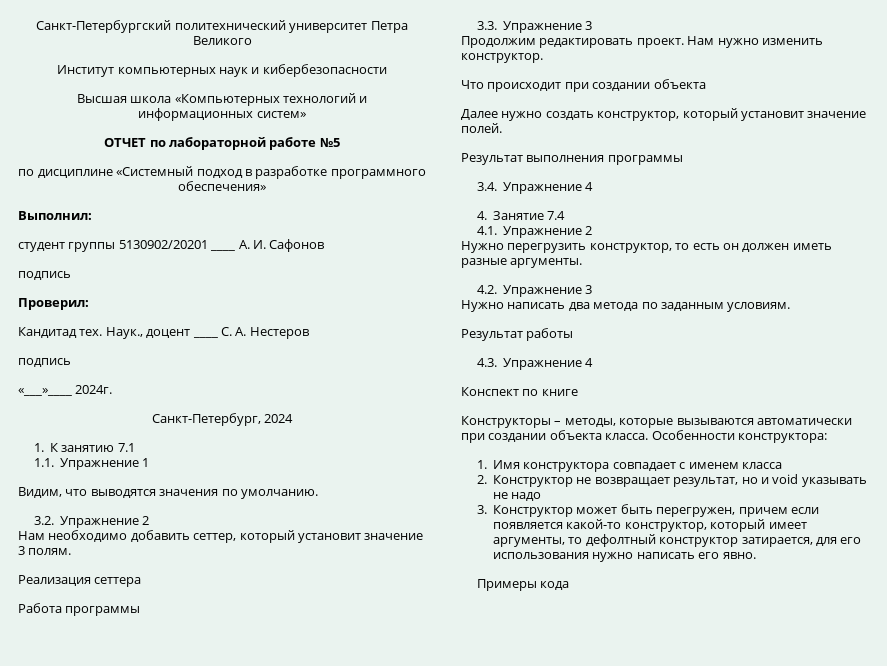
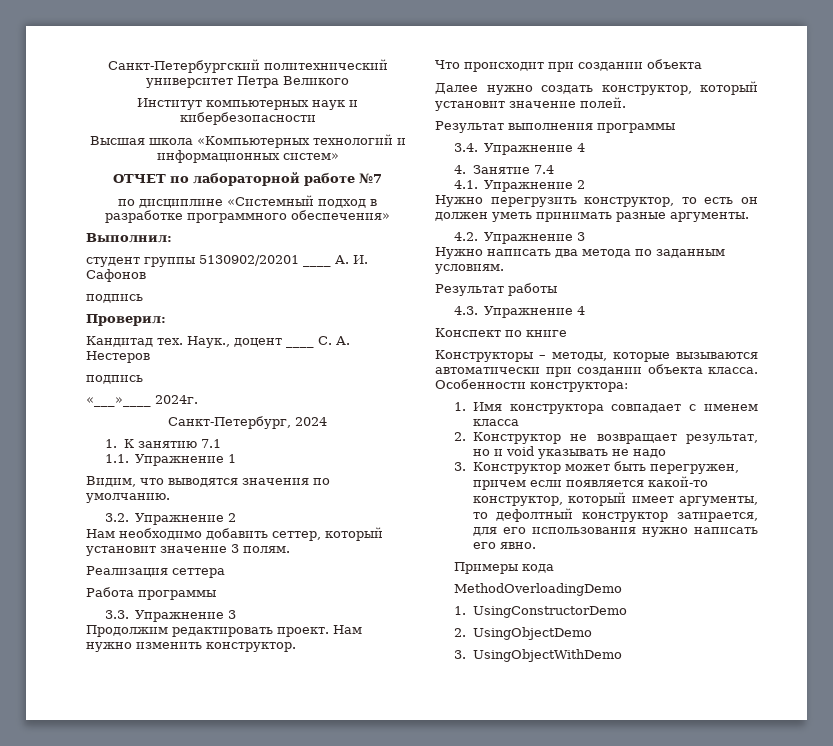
[319,138,340,147] №5 -> [359,173,382,184] №7
[792,243,832,250] иметь -> [492,212,612,222] уметь принимать
(570, 585) none -> [453,583,622,596] [453,606,627,618] [453,627,592,640] [453,649,622,662] // MethodOverloadingDemo // 1. UsingConstructorDemo // 2. UsingObjectDemo // 3. UsingObjectWithDemo

